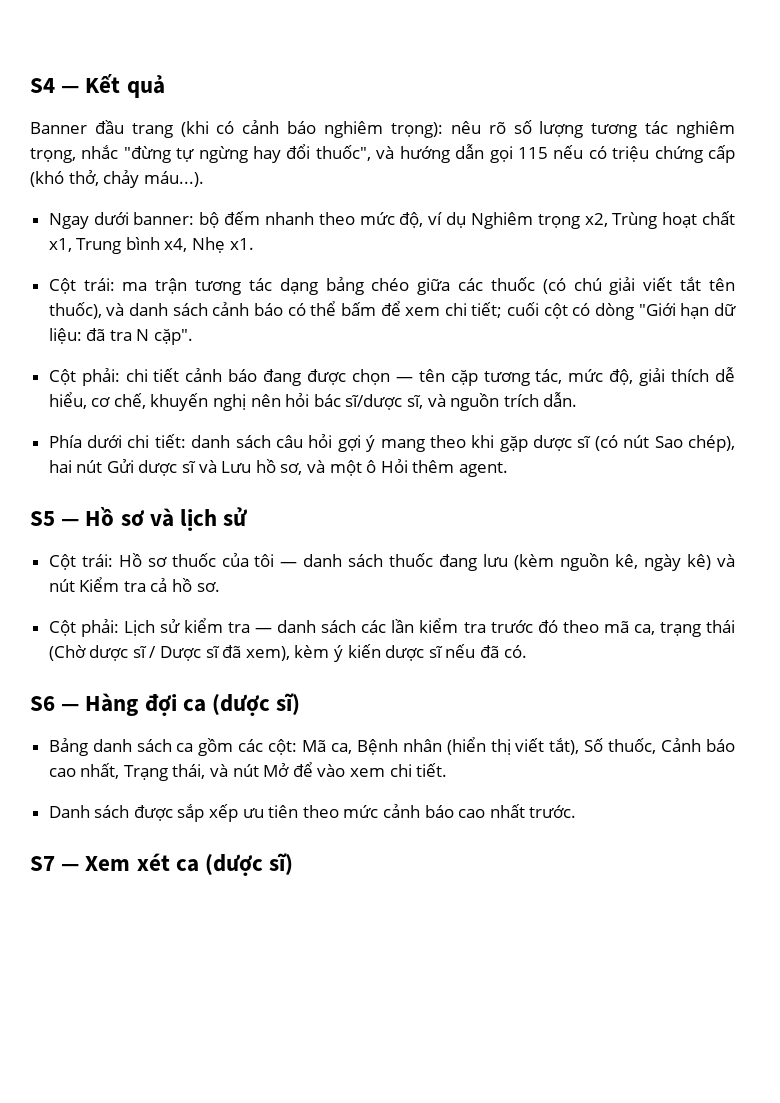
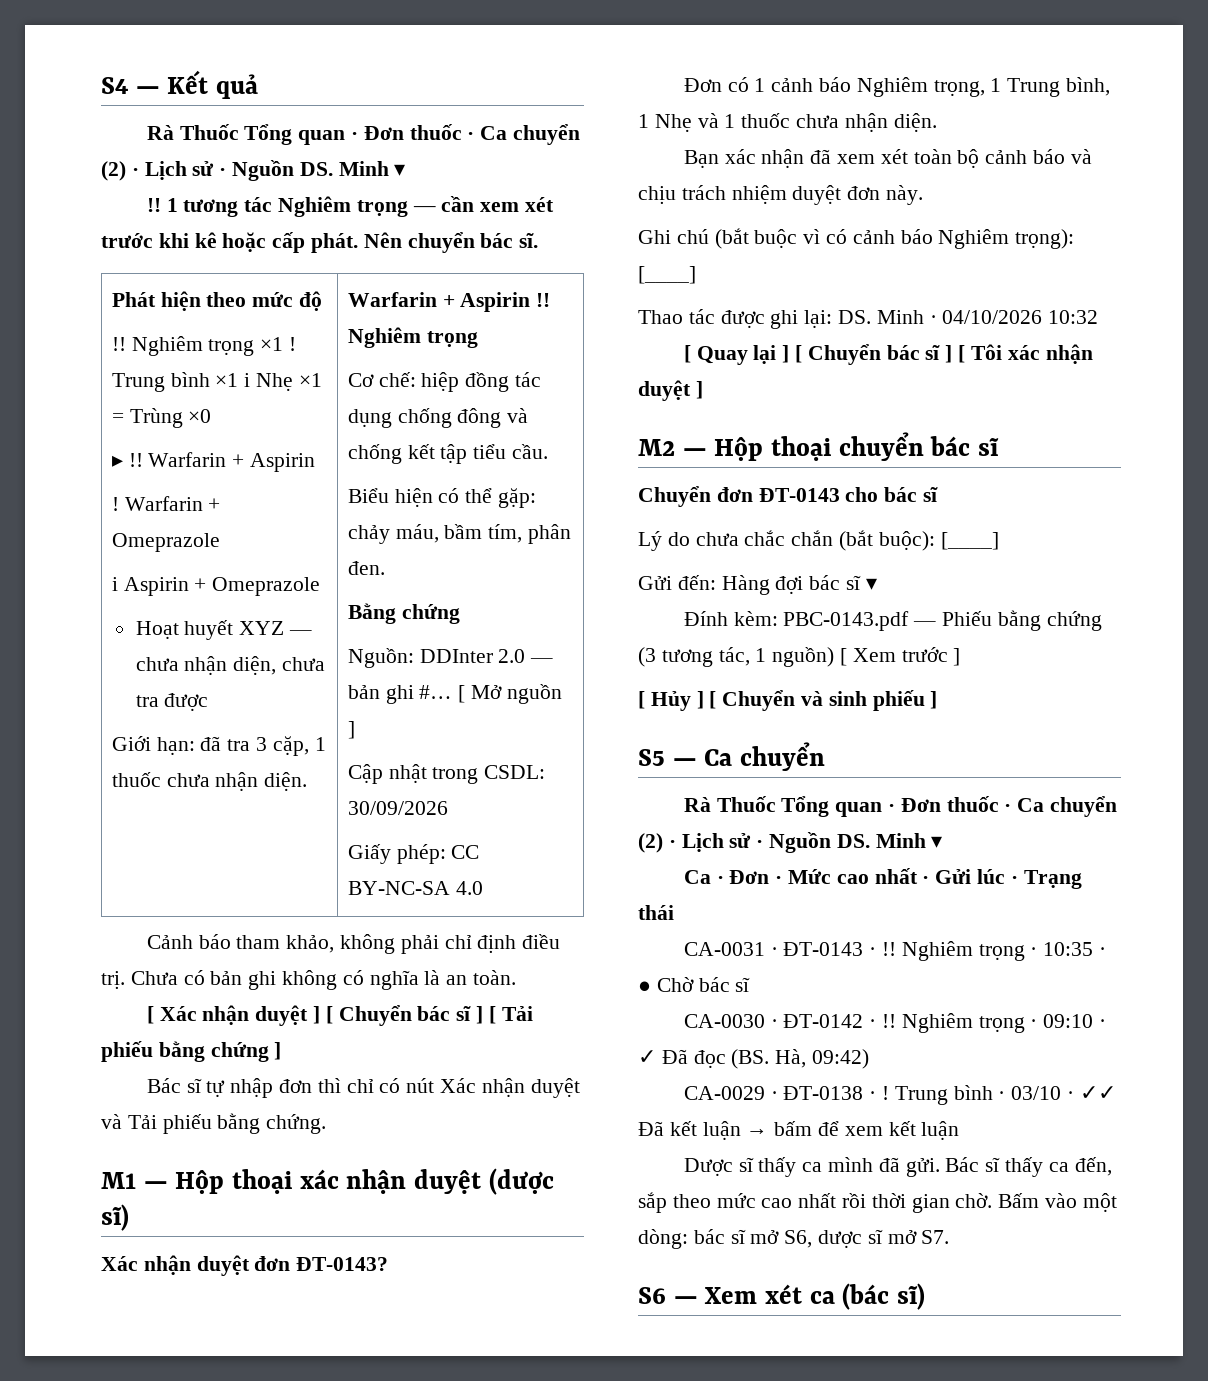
[30,120,736,138] [30,144,735,163] [30,170,204,188] [48,211,735,229] [48,237,254,254] [48,277,735,295] [48,301,737,320] [48,328,194,345] [48,367,736,386] [48,392,578,411] [48,434,735,452] [48,459,508,477] [30,507,248,531] [48,553,735,571] [48,577,220,592] [48,618,735,637] [48,644,527,662] [30,693,301,716] [48,737,736,756] [48,762,448,781] [48,804,577,822] [30,856,55,871] Banner đầu trang (khi có cảnh báo nghiêm trọng): nêu rõ số lượng tương tác nghiêm trọng, nhắc "đừng tự ngừng hay đổi thuốc", và hướng dẫn gọi 115 nếu có triệu chứng cấp (khó thở, chảy máu...). // Ngay dưới banner: bộ đếm nhanh theo mức độ, ví dụ Nghiêm trọng x2, Trùng hoạt chất x1, Trung bình x4, Nhẹ x1. // Cột trái: ma trận tương tác dạng bảng chéo giữa các thuốc (có chú giải viết tắt tên thuốc), và danh sách cảnh báo có thể bấm để xem chi tiết; cuối cột có dòng "Giới hạn dữ liệu: đã tra N cặp". // Cột phải: chi tiết cảnh báo đang được chọn — tên cặp tương tác, mức độ, giải thích dễ hiểu, cơ chế, khuyến nghị nên hỏi bác sĩ/dược sĩ, và nguồn trích dẫn. // Phía dưới chi tiết: danh sách câu hỏi gợi ý mang theo khi gặp dược sĩ (có nút Sao chép), hai nút Gửi dược sĩ và Lưu hồ sơ, và một ô Hỏi thêm agent. // S5 — Hồ sơ và lịch sử // Cột trái: Hồ sơ thuốc của tôi — danh sách thuốc đang lưu (kèm nguồn kê, ngày kê) và nút Kiểm tra cả hồ sơ. // Cột phải: Lịch sử kiểm tra — danh sách các lần kiểm tra trước đó theo mã ca, trạng thái (Chờ dược sĩ / Dược sĩ đã xem), kèm ý kiến dược sĩ nếu đã có. // S6 — Hàng đợi ca (dược sĩ) // Bảng danh sách ca gồm các cột: Mã ca, Bệnh nhân (hiển thị viết tắt), Số thuốc, Cảnh báo cao nhất, Trạng thái, và nút Mở để vào xem chi tiết. // Danh sách được sắp xếp ưu tiên theo mức cảnh báo cao nhất trước. // S7 -> [146,124,581,145] [101,160,406,181] [146,196,555,217] [101,232,539,253] [111,291,323,311] [111,336,297,356] [111,372,322,392] [111,408,212,428] [111,452,316,472] [111,496,221,511] [111,533,220,552] [111,577,321,596] [135,620,312,640] [135,656,325,675] [135,693,209,711] [111,736,326,756] [111,772,308,791] [347,292,551,312] [347,327,478,348] [347,372,542,392] [347,408,529,428] [347,444,549,464] [347,488,537,508] [347,524,572,544] [347,561,385,575] [347,603,460,624] [347,648,554,668] [347,684,562,704] [347,721,355,739] [347,764,546,784] [347,801,448,815] [347,844,480,864] [347,881,483,895] [146,934,561,954] [101,970,517,990] [146,1005,533,1026] [101,1041,282,1062] [146,1078,580,1098] [101,1113,327,1134] [101,1168,554,1195] [101,1204,129,1231] [101,1255,389,1276] [683,77,1111,97] [638,113,937,132] [683,149,1092,168] [638,185,924,205] [638,228,1075,249] [638,266,696,284] [638,309,1099,329] [683,344,1093,365] [638,380,703,401] [638,432,1000,461] [638,486,939,507] [638,530,999,551] [638,575,877,595] [683,610,1102,631] [638,647,961,667] [638,690,938,711] [638,742,826,771] [683,796,1118,817] [638,832,943,853] [683,868,1082,889] [638,905,674,920] [683,941,1107,961] [638,977,751,992] [683,1013,1107,1033] [638,1049,870,1069] [683,1085,1116,1105] [638,1121,960,1140] [683,1157,1112,1177] [638,1192,1117,1213] [638,1229,950,1249] [638,1287,666,1304] Rà Thuốc Tổng quan · Đơn thuốc · Ca chuyển (2) · Lịch sử · Nguồn DS. Minh ▾ // !! 1 tương tác Nghiêm trọng — cần xem xét trước khi kê hoặc cấp phát. Nên chuyển bác sĩ. // Phát hiện theo mức độ // !! Nghiêm trọng ×1 ! Trung bình ×1 i Nhẹ ×1 = Trùng ×0 // ▸ !! Warfarin + Aspirin // ! Warfarin + Omeprazole // i Aspirin + Omeprazole // Hoạt huyết XYZ — chưa nhận diện, chưa tra được // Giới hạn: đã tra 3 cặp, 1 thuốc chưa nhận diện. | Warfarin + Aspirin !! Nghiêm trọng // Cơ chế: hiệp đồng tác dụng chống đông và chống kết tập tiểu cầu. // Biểu hiện có thể gặp: chảy máu, bầm tím, phân đen. // Bằng chứng // Nguồn: DDInter 2.0 — bản ghi #… [ Mở nguồn ] // Cập nhật trong CSDL: 30/09/2026 // Giấy phép: CC BY-NC-SA 4.0 // Cảnh báo tham khảo, không phải chỉ định điều trị. Chưa có bản ghi không có nghĩa là an toàn. // [ Xác nhận duyệt ] [ Chuyển bác sĩ ] [ Tải phiếu bằng chứng ] // Bác sĩ tự nhập đơn thì chỉ có nút Xác nhận duyệt và Tải phiếu bằng chứng. // M1 — Hộp thoại xác nhận duyệt (dược sĩ) // Xác nhận duyệt đơn ĐT-0143? // Đơn có 1 cảnh báo Nghiêm trọng, 1 Trung bình, 1 Nhẹ và 1 thuốc chưa nhận diện. // Bạn xác nhận đã xem xét toàn bộ cảnh báo và chịu trách nhiệm duyệt đơn này. // Ghi chú (bắt buộc vì có cảnh báo Nghiêm trọng): [____] // Thao tác được ghi lại: DS. Minh · 04/10/2026 10:32 // [ Quay lại ] [ Chuyển bác sĩ ] [ Tôi xác nhận duyệt ] // M2 — Hộp thoại chuyển bác sĩ // Chuyển đơn ĐT-0143 cho bác sĩ // Lý do chưa chắc chắn (bắt buộc): [____] // Gửi đến: Hàng đợi bác sĩ ▾ // Đính kèm: PBC-0143.pdf — Phiếu bằng chứng (3 tương tác, 1 nguồn) [ Xem trước ] // [ Hủy ] [ Chuyển và sinh phiếu ] // S5 — Ca chuyển // Rà Thuốc Tổng quan · Đơn thuốc · Ca chuyển (2) · Lịch sử · Nguồn DS. Minh ▾ // Ca · Đơn · Mức cao nhất · Gửi lúc · Trạng thái // CA-0031 · ĐT-0143 · !! Nghiêm trọng · 10:35 · ● Chờ bác sĩ // CA-0030 · ĐT-0142 · !! Nghiêm trọng · 09:10 · ✓ Đã đọc (BS. Hà, 09:42) // CA-0029 · ĐT-0138 · ! Trung bình · 03/10 · ✓✓ Đã kết luận → bấm để xem kết luận // Dược sĩ thấy ca mình đã gửi. Bác sĩ thấy ca đến, sắp theo mức cao nhất rồi thời gian chờ. Bấm vào một dòng: bác sĩ mở S6, dược sĩ mở S7. // S6
[205,854,264,876] (dược -> [842,1283,890,1310] (bác

